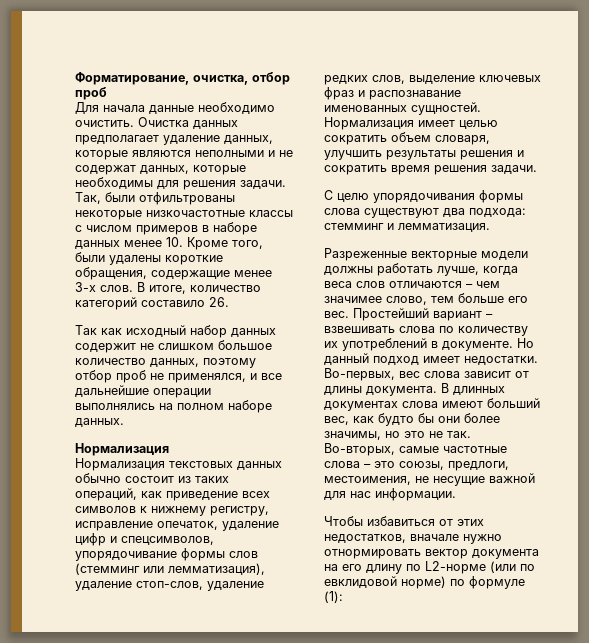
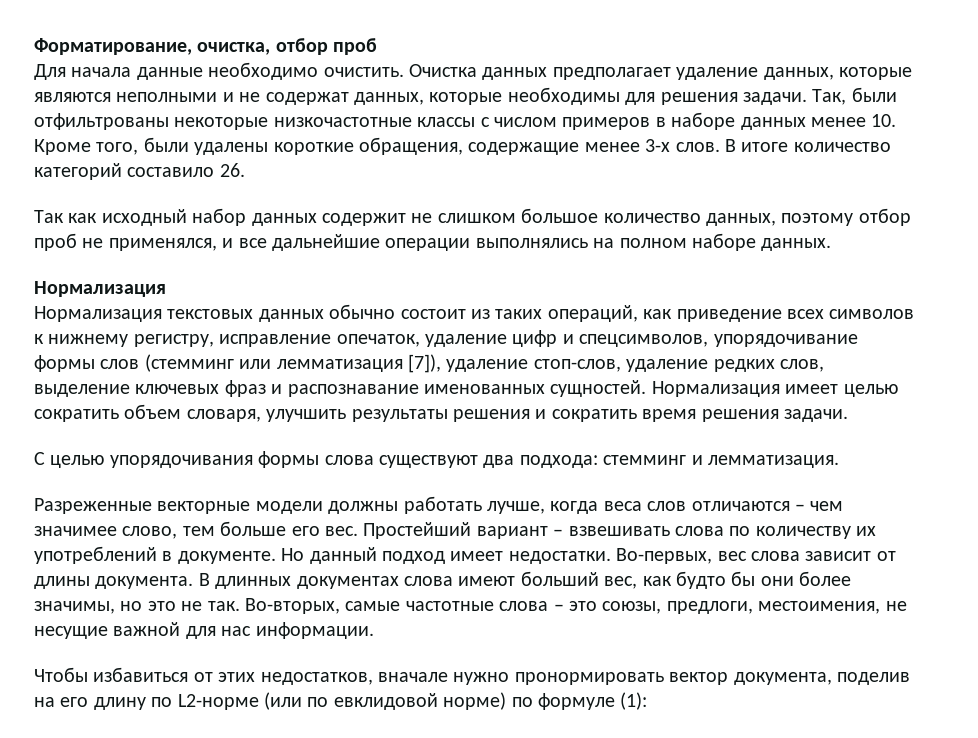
[149,285,186,294] итоге, -> [741,142,789,152] итоге
[168,563,265,575] лемматизация), -> [276,354,441,373] лемматизация [7]),
[337,193,369,202] целю -> [50,455,105,468] целью
[324,549,539,559] отнормировать вектор документа -> [514,672,910,685] пронормировать вектор документа, поделив

